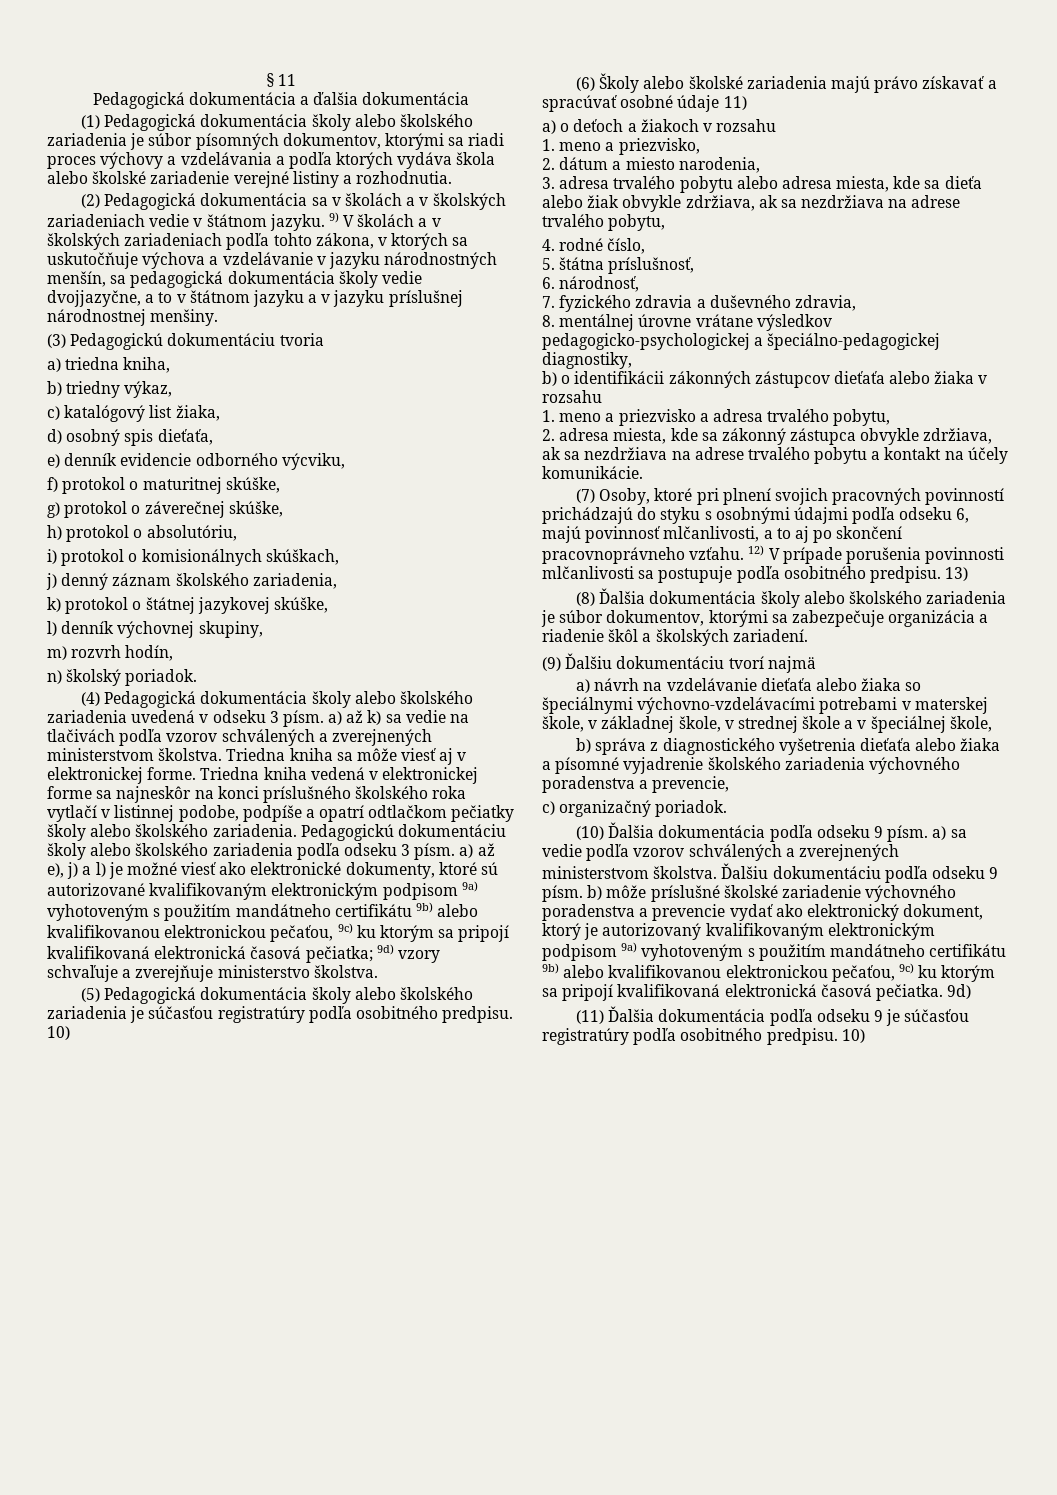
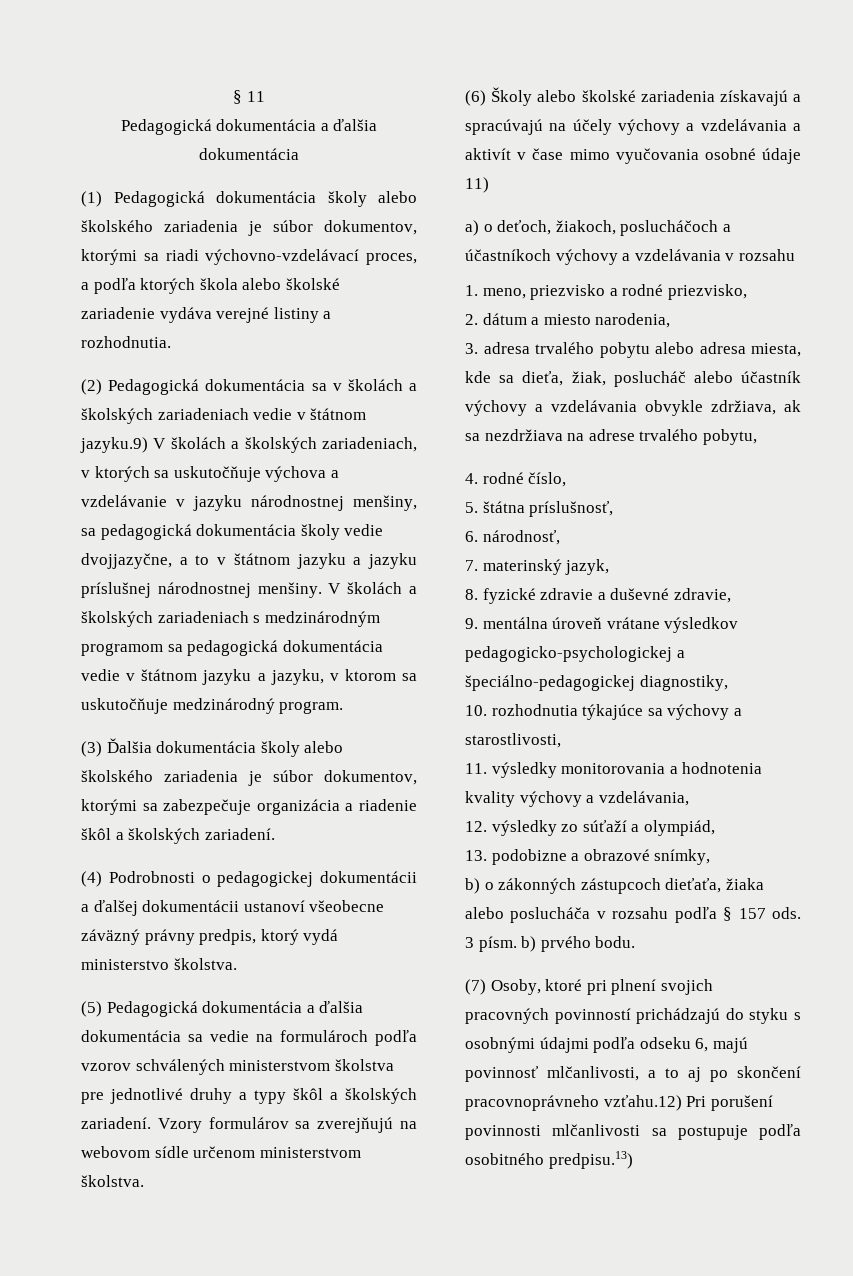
[195,133,279,150] písomných -> (313, 226) none
[47,152,272,169] proces výchovy a vzdelávania -> [205,249,417,265] výchovno-vzdelávací proces,
[397,152,453,169] vydáva -> (196, 286) none
(230, 177) none -> [159,307,212,323] vydáva
[419,197,429,206] v -> (417, 387) none
[269,212,441,231] [47,233,374,250] jazyku. 9) V školách a v školských zariadeniach podľa tohto zákona, -> [80,437,417,453] jazyku.9) V školách a školských zariadeniach,
[384,252,498,269] [47,271,106,287] národnostných menšín, -> [251,495,417,511] národnostnej menšiny,
[321,294,331,303] v -> (362, 561) none
[47,333,324,350] [47,357,171,373] [47,381,173,398] [47,405,220,422] [47,429,213,446] [47,453,345,470] [47,477,280,494] [47,501,283,518] [47,525,237,542] [47,549,339,566] [46,573,337,590] [47,597,328,614] [47,621,263,638] [47,645,174,661] [47,669,198,686] [81,691,473,708] [47,710,470,727] [47,729,432,746] [47,748,467,765] [47,767,479,784] [47,786,467,803] [47,805,515,822] [47,824,506,841] [47,843,495,860] [47,862,499,879] [47,881,478,900] [47,902,479,921] [47,923,510,942] [47,944,440,963] [47,965,214,982] // (3) Pedagogickú dokumentáciu tvoria // a) triedna kniha, // b) triedny výkaz, // c) katalógový list žiaka, // d) osobný spis dieťaťa, // e) denník evidencie odborného výcviku, // f) protokol o maturitnej skúške, // g) protokol o záverečnej skúške, // h) protokol o absolutóriu, // i) protokol o komisionálnych skúškach, // j) denný záznam školského zariadenia, // k) protokol o štátnej jazykovej skúške, // l) denník výchovnej skupiny, // m) rozvrh hodín, // n) školský poriadok. // (4) Pedagogická dokumentácia školy alebo školského zariadenia uvedená v odseku 3 písm. a) až k) sa vedie na tlačivách podľa vzorov schválených a zverejnených ministerstvom školstva. Triedna kniha sa môže viesť aj v elektronickej forme. Triedna kniha vedená v elektronickej forme sa najneskôr na konci príslušného školského roka vytlačí v listinnej podobe, podpíše a opatrí odtlačkom pečiatky školy alebo školského zariadenia. Pedagogickú dokumentáciu školy alebo školského zariadenia podľa odseku 3 písm. a) až e), j) a l) je možné viesť ako elektronické dokumenty, ktoré sú autorizované kvalifikovaným elektronickým podpisom 9a) vyhotoveným s použitím mandátneho certifikátu 9b) alebo kvalifikovanou elektronickou pečaťou, 9c) ku ktorým sa pripojí kvalifikovaná elektronická časová pečiatka; 9d) vzory schvaľuje a zverejňuje -> [328,582,418,594] [81,611,380,627] [81,640,383,656] [81,669,417,685] [81,698,344,714] [81,738,344,757] [81,770,417,786] [81,799,417,815] [81,828,275,844] [81,871,417,887] [81,900,385,916] [81,929,339,945] V školách a školských zariadeniach s medzinárodným programom sa pedagogická dokumentácia vedie v štátnom jazyku a jazyku, v ktorom sa uskutočňuje medzinárodný program. // (3) Ďalšia dokumentácia školy alebo školského zariadenia je súbor dokumentov, ktorými sa zabezpečuje organizácia a riadenie škôl a školských zariadení. // (4) Podrobnosti o pedagogickej dokumentácii a ďalšej dokumentácii ustanoví všeobecne záväzný právny predpis, ktorý vydá
[311,987,473,1004] [47,1006,514,1023] [47,1026,70,1040] školy alebo školského zariadenia je súčasťou registratúry podľa osobitného predpisu. 10) -> [306,1001,364,1013] [81,1030,417,1046] [81,1059,394,1075] [81,1088,417,1104] [81,1117,418,1133] [81,1146,361,1158] [81,1175,144,1187] a ďalšia dokumentácia sa vedie na formulároch podľa vzorov schválených ministerstvom školstva pre jednotlivé druhy a typy škôl a školských zariadení. Vzory formulárov sa zverejňujú na webovom sídle určenom ministerstvom školstva.
[830,76,997,93] [542,95,617,112] majú právo získavať a spracúvať -> [719,90,801,106] [465,119,801,135] [465,148,699,164] získavajú a spracúvajú na účely výchovy a vzdelávania a aktivít v čase mimo vyučovania
[573,119,777,132] [542,139,615,151] deťoch a žiakoch v rozsahu // 1. meno a -> [497,220,731,236] [465,249,795,265] [465,284,664,300] deťoch, žiakoch, poslucháčoch a účastníkoch výchovy a vzdelávania v rozsahu // 1. meno, priezvisko a rodné
[944,176,982,189] [542,195,620,208] dieťa alebo žiak -> [522,371,801,387] [465,400,637,416] dieťa, žiak, poslucháč alebo účastník výchovy a vzdelávania
[559,295,856,312] [542,314,692,331] fyzického zdravia a duševného zdravia, // 8. mentálnej úrovne -> [482,559,610,575] [465,588,731,604] [465,617,603,629] materinský jazyk, // 8. fyzické zdravie a duševné zdravie, // 9. mentálna úroveň
[542,371,988,388] [542,390,602,403] [542,409,891,426] [542,428,993,445] [542,447,1008,464] [542,466,643,479] b) o identifikácii zákonných zástupcov dieťaťa alebo žiaka v rozsahu // 1. meno a priezvisko a adresa trvalého pobytu, // 2. adresa miesta, kde sa zákonný zástupca obvykle zdržiava, ak sa nezdržiava na adrese trvalého pobytu a kontakt na účely komunikácie. -> [465,704,742,720] [465,733,561,748] [465,762,763,778] [465,791,689,807] [465,820,715,836] [465,849,711,865] [465,878,764,894] [465,907,801,923] [465,936,636,952] 10. rozhodnutia týkajúce sa výchovy a starostlivosti, // 11. výsledky monitorovania a hodnotenia kvality výchovy a vzdelávania, // 12. výsledky zo súťaží a olympiád, // 13. podobizne a obrazové snímky, // b) o zákonných zástupcoch dieťaťa, žiaka alebo poslucháča v rozsahu podľa § 157 ods. 3 písm. b) prvého bodu.
[689,545,921,564] vzťahu. 12) V prípade porušenia -> [603,1095,773,1111] vzťahu.12) Pri porušení
[869,566,969,583] [576,588,1007,608] [541,610,989,627] [542,629,808,646] [542,653,816,673] [576,678,922,693] [542,697,988,714] [542,716,992,733] [576,738,1001,755] [542,757,960,774] [542,776,730,793] [542,800,728,817] [576,822,967,842] [542,844,899,861] [542,863,999,883] [542,885,957,902] [542,904,984,921] [542,923,935,940] [542,942,1007,961] [542,963,996,982] [542,984,972,1001] [576,1006,970,1026] [542,1028,865,1045] predpisu. 13) // (8) Ďalšia dokumentácia školy alebo školského zariadenia je súbor dokumentov, ktorými sa zabezpečuje organizácia a riadenie škôl a školských zariadení. // (9) Ďalšiu dokumentáciu tvorí najmä // a) návrh na vzdelávanie dieťaťa alebo žiaka so špeciálnymi výchovno-vzdelávacími potrebami v materskej škole, v základnej škole, v strednej škole a v špeciálnej škole, // b) správa z diagnostického vyšetrenia dieťaťa alebo žiaka a písomné vyjadrenie školského zariadenia výchovného poradenstva a prevencie, // c) organizačný poriadok. // (10) Ďalšia dokumentácia podľa odseku 9 písm. a) sa vedie podľa vzorov schválených a zverejnených ministerstvom školstva. Ďalšiu dokumentáciu podľa odseku 9 písm. b) môže príslušné školské zariadenie výchovného poradenstva a prevencie vydať ako elektronický dokument, ktorý je autorizovaný kvalifikovaným elektronickým podpisom 9a) vyhotoveným s použitím mandátneho certifikátu 9b) alebo kvalifikovanou elektronickou pečaťou, 9c) ku ktorým sa pripojí kvalifikovaná elektronická časová pečiatka. 9d) // (11) Ďalšia dokumentácia podľa odseku 9 je súčasťou registratúry podľa osobitného predpisu. 10) -> [548,1151,633,1169] predpisu.13)

